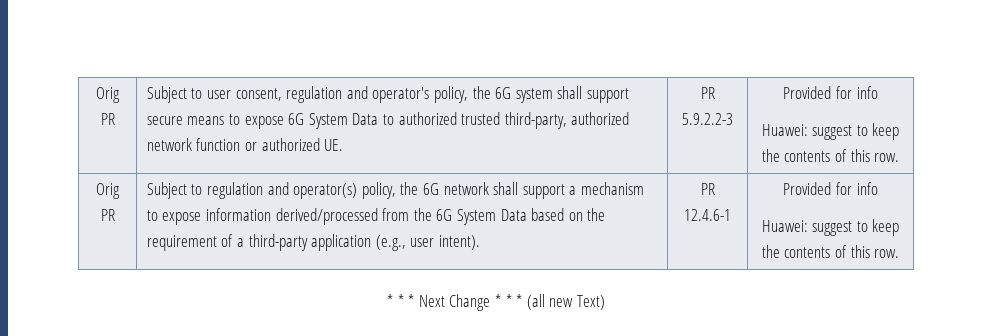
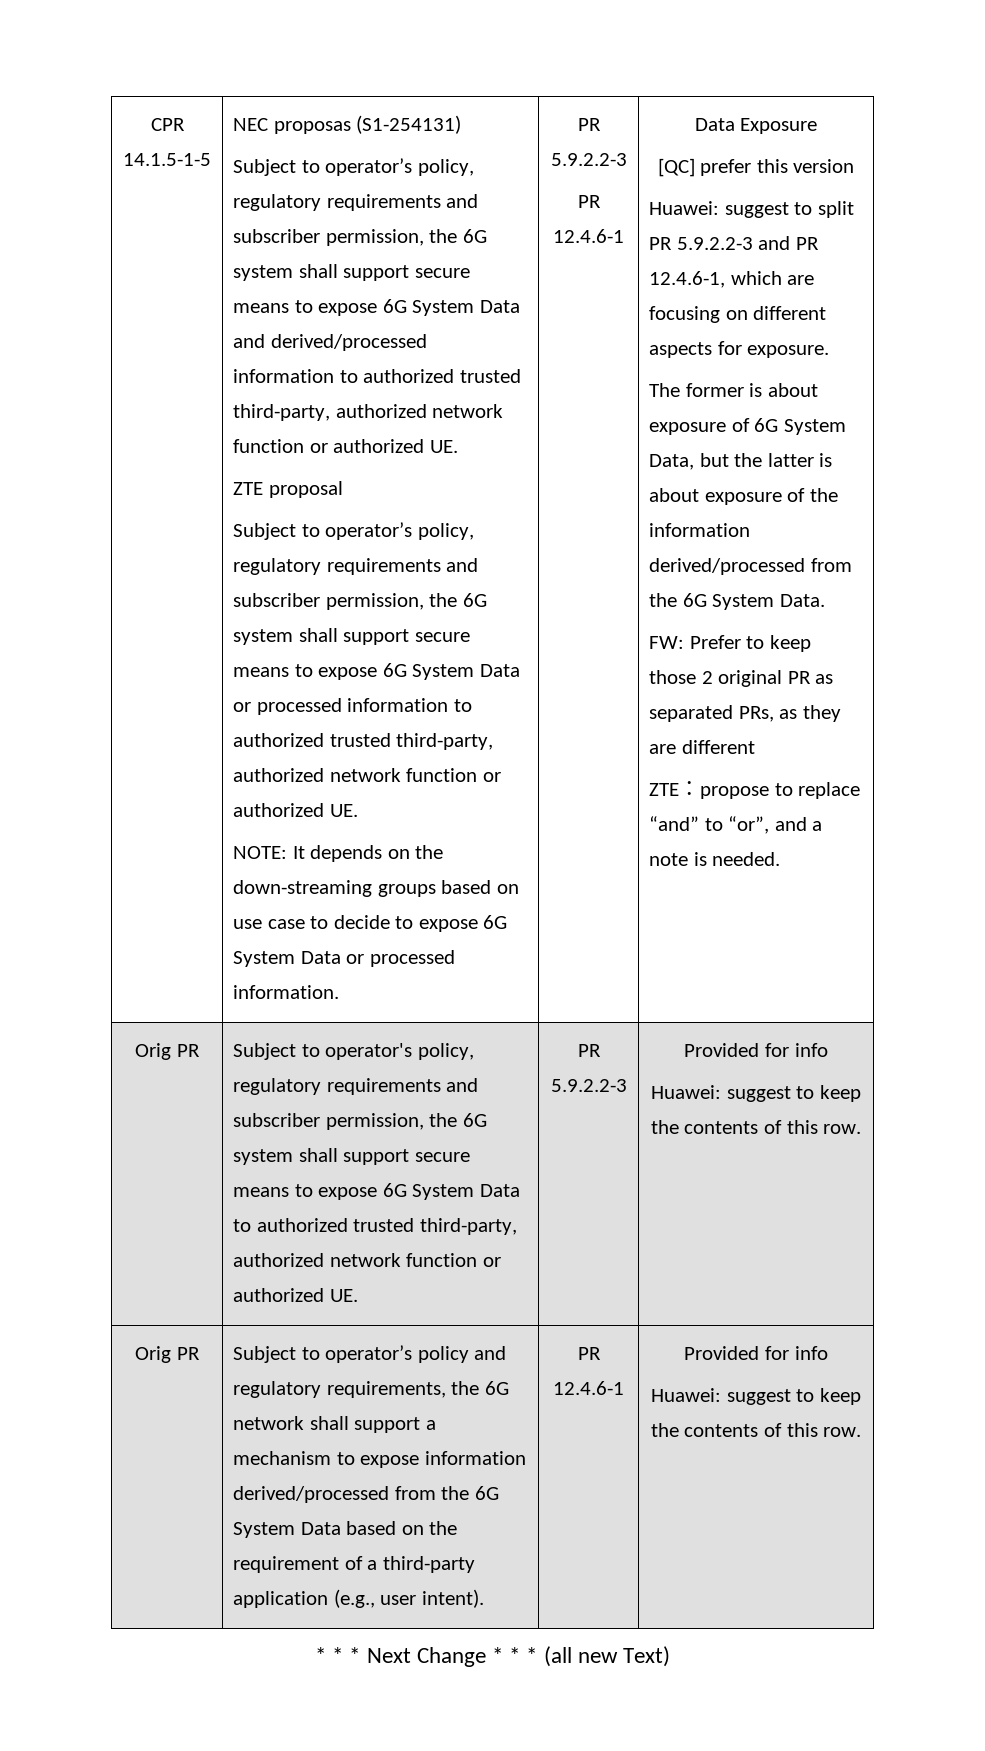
[96,87,120,103] [100,113,115,125] [146,86,468,103] Orig PR | Subject to user consent, regulation and operator's policy, -> [150,118,185,131] [123,153,211,166] [233,115,462,134] [233,158,474,176] [233,194,479,211] [233,229,487,246] [233,264,470,281] [233,299,520,316] [233,334,427,351] [233,369,521,383] [233,404,504,421] [233,439,458,453] [233,481,343,498] [233,522,474,540] [233,558,479,575] [233,593,487,610] [233,628,470,645] [233,663,520,680] [233,698,472,715] [233,733,494,750] [233,768,501,782] [233,803,358,817] [233,845,444,862] [233,880,519,897] [233,915,508,932] [233,950,455,967] [233,985,340,999] [577,118,601,131] [550,153,627,166] [577,195,601,208] [553,229,624,243] [694,118,818,134] [657,158,855,177] [649,201,854,218] [649,236,819,250] [649,271,815,288] [649,306,827,323] [649,341,830,358] [649,383,818,397] [649,418,846,435] [649,453,833,470] [649,488,838,505] [649,523,751,537] [649,558,852,575] [649,593,825,610] [649,635,811,652] [649,670,834,687] [649,705,841,722] [649,740,755,754] [649,781,861,799] [649,816,823,834] [649,852,781,866] [135,1043,200,1060] [233,1043,474,1060] [233,1078,479,1095] [233,1113,424,1130] CPR 14.1.5-1-5 | NEC proposas (S1-254131) // Subject to operator’s policy, regulatory requirements and subscriber permission, the 6G system shall support secure means to expose 6G System Data and derived/processed information to authorized trusted third-party, authorized network function or authorized UE. // ZTE proposal // Subject to operator’s policy, regulatory requirements and subscriber permission, the 6G system shall support secure means to expose 6G System Data or processed information to authorized trusted third-party, authorized network function or authorized UE. // NOTE: It depends on the down-streaming groups based on use case to decide to expose 6G System Data or processed information. | PR 5.9.2.2-3 // PR 12.4.6-1 | Data Exposure // [QC] prefer this version // Huawei: suggest to split PR 5.9.2.2-3 and PR 12.4.6-1, which are focusing on different aspects for exposure. // The former is about exposure of 6G System Data, but the latter is about exposure of the information derived/processed from the 6G System Data. // FW: Prefer to keep those 2 original PR as separated PRs, as they are different // ZTE：propose to replace “and” to “or”, and a note is needed. // Orig PR | Subject to operator's policy, regulatory requirements and subscriber permission,
[206,182,396,199] regulation and operator(s) policy, -> [325,1345,507,1363] [233,1381,446,1398] operator’s policy and regulatory requirements,

